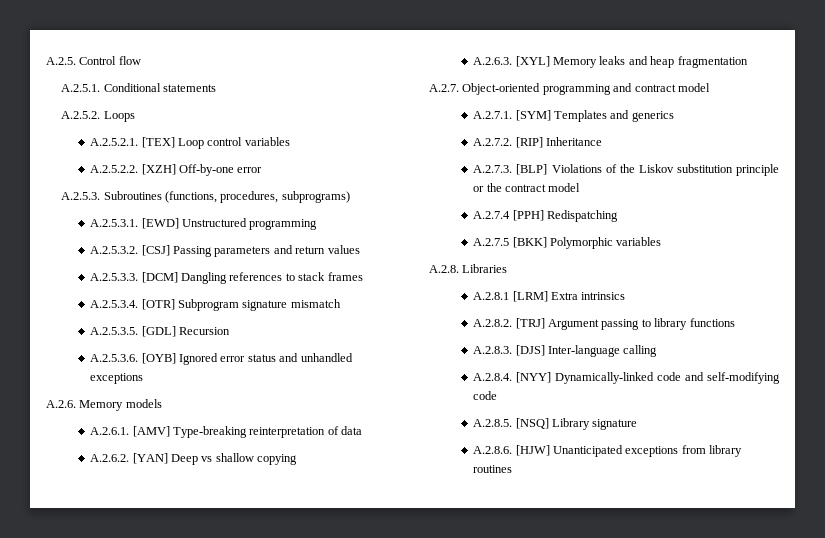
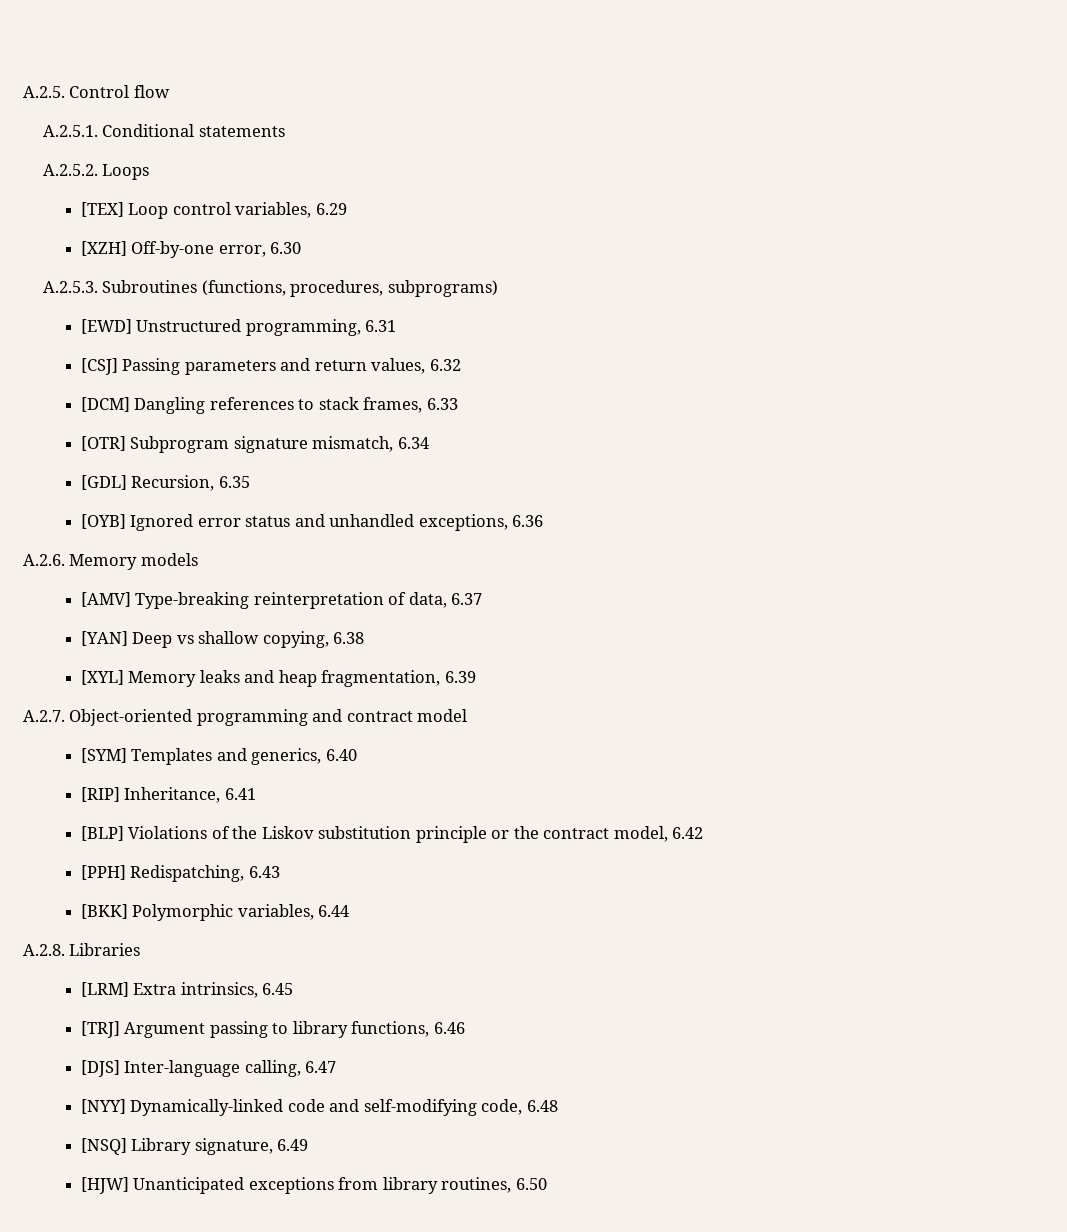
[90,138,139,146] A.2.5.2.1. -> (150, 172) none
[244,137,290,146] [90,164,263,176] variables // A.2.5.2.2. [XZH] Off-by-one error -> [235,202,347,218] [80,241,302,258] variables, 6.29 // [XZH] Off-by-one error, 6.30
[90,219,139,227] A.2.5.3.1. -> (498, 288) none
[249,219,318,230] [90,246,139,254] programming // A.2.5.3.2. -> [245,319,397,336] programming, 6.31 //
[327,245,360,254] [90,273,139,281] values // A.2.5.3.3. -> [371,358,461,374] values, 6.32 //
[327,272,363,281] [90,300,139,308] frames // A.2.5.3.4. -> [363,397,458,413] frames, 6.33 //
[290,299,341,308] [90,326,231,337] [90,354,139,362] mismatch // A.2.5.3.5. [GDL] Recursion // A.2.5.3.6. -> [312,436,429,452] [80,475,250,491] mismatch, 6.34 // [GDL] Recursion, 6.35 //
[90,373,144,384] exceptions -> [418,514,544,531] exceptions, 6.36
[90,427,130,435] A.2.6.1. -> (198, 559) none
[341,426,363,435] [90,454,130,462] data // A.2.6.2. -> [408,592,483,608] data, 6.37 //
[257,454,298,465] [473,57,513,65] copying // A.2.6.3. -> [262,631,365,648] copying, 6.38 //
[677,56,748,68] fragmentation -> [321,670,476,687] fragmentation, 6.39
[473,111,513,119] A.2.7.1. -> (468, 715) none
[631,111,674,122] [473,137,603,148] [473,165,513,173] generics // A.2.7.2. [RIP] Inheritance // A.2.7.3. -> [251,748,357,765] [80,787,256,803] generics, 6.40 // [RIP] Inheritance, 6.41 //
[548,183,581,192] [473,210,619,222] [473,237,662,249] model // A.2.7.4 [PPH] Redispatching // A.2.7.5 [BKK] Polymorphic variables -> [613,826,703,842] [80,865,280,882] [80,904,350,921] model, 6.42 // [PPH] Redispatching, 6.43 // [BKK] Polymorphic variables, 6.44
[473,292,510,300] A.2.8.1 -> (141, 949) none
[581,292,626,300] [473,319,513,327] intrinsics // A.2.8.2. -> [180,982,294,998] intrinsics, 6.45 //
[689,318,735,327] [473,345,658,357] [473,373,513,381] functions // A.2.8.3. [DJS] Inter-language calling // A.2.8.4. -> [351,1021,465,1037] [80,1060,337,1077] functions, 6.46 // [DJS] Inter-language calling, 6.47 //
[473,391,498,400] [473,418,638,430] [473,446,513,454] code // A.2.8.5. [NSQ] Library signature // A.2.8.6. -> [481,1099,558,1115] [80,1138,309,1155] code, 6.48 // [NSQ] Library signature, 6.49 //
[473,465,513,473] routines -> [441,1177,547,1193] routines, 6.50

